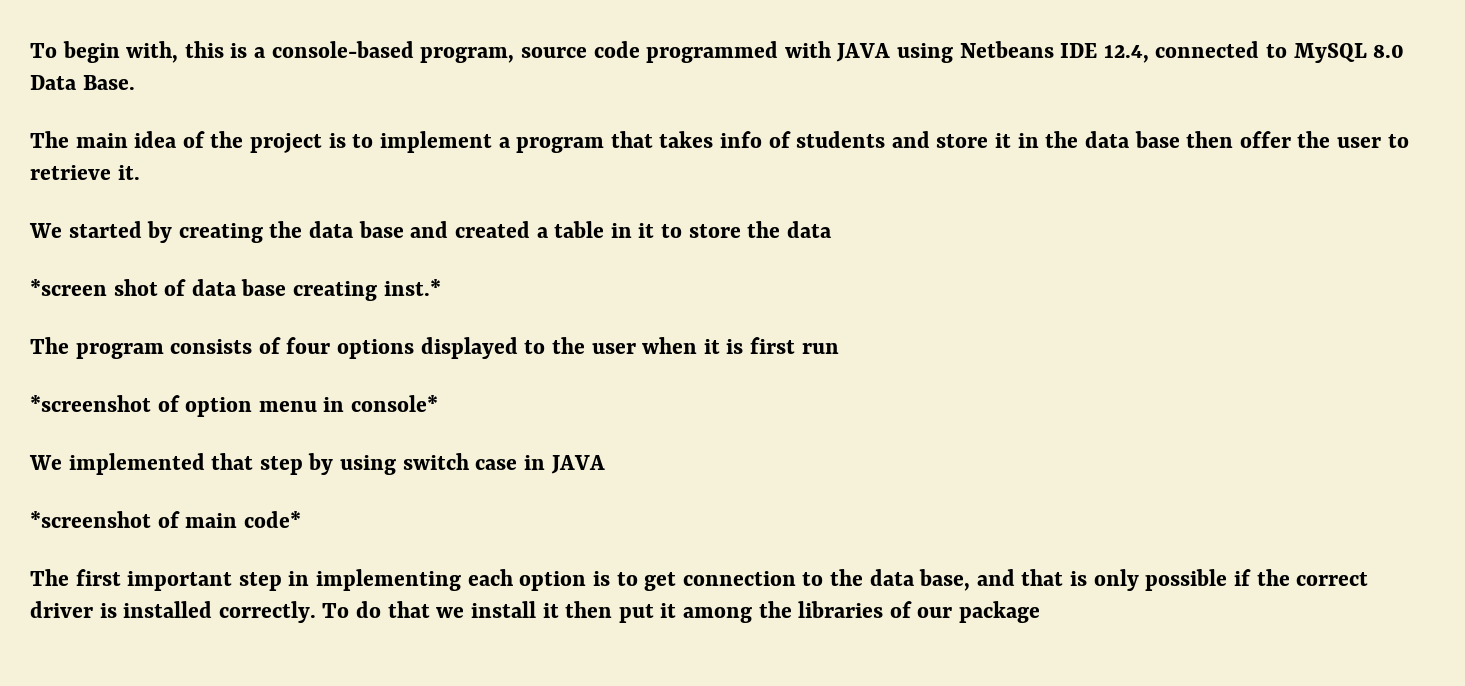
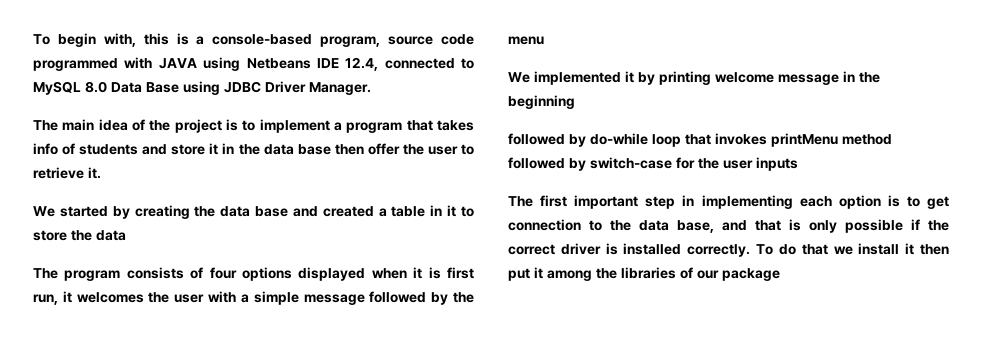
[82,75,135,90] Base. -> [146,81,371,95] Base using JDBC Driver Manager.
[30,279,441,301] // *screen shot of data base creating inst.* -> (126, 235) none
[524,337,636,354] to the user -> (366, 274) none
[801,343,839,354] [30,395,253,417] run // *screenshot of option -> [33,291,474,305] run, it welcomes the user with a simple message followed by the
[323,395,439,412] in console* -> (544, 40) none
[211,453,605,475] [30,511,301,528] that step by using switch case in JAVA // *screenshot of main code* -> [625,71,880,85] [508,95,575,109] [508,133,892,147] [508,157,798,171] it by printing welcome message in the beginning // followed by do-while loop that invokes printMenu method followed by switch-case for the user inputs

